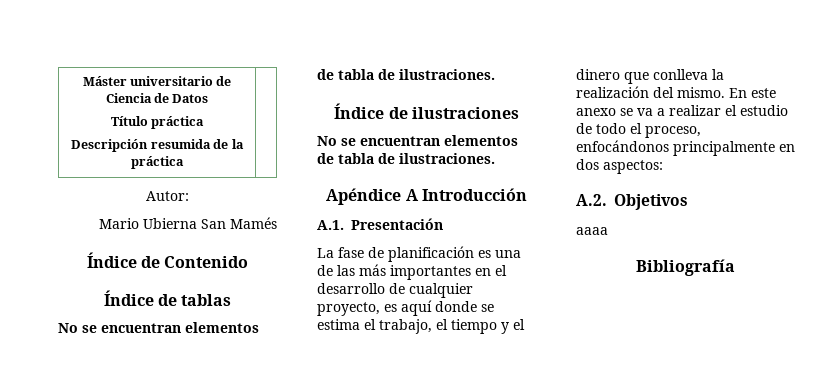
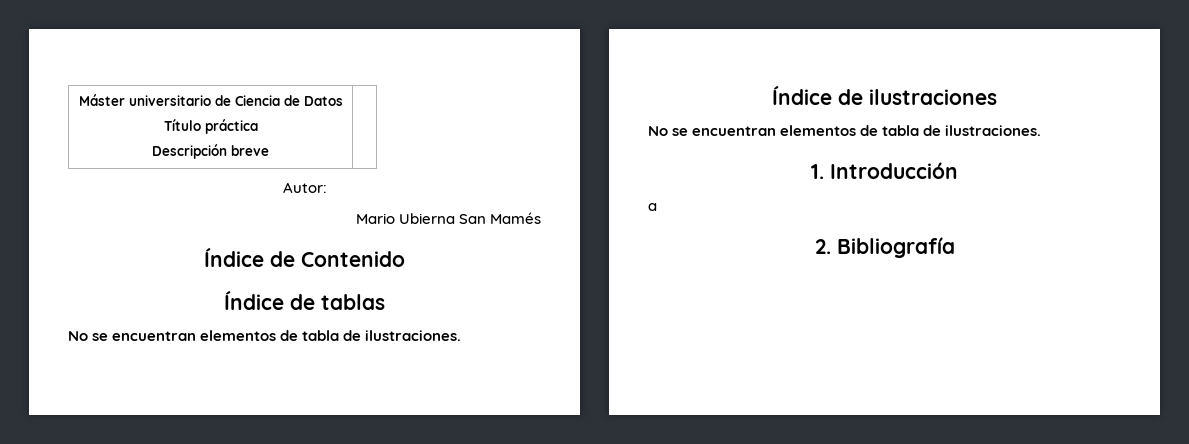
[150,139,244,149] [131,156,184,169] resumida de la práctica -> [231,145,269,156] breve
[326,188,419,205] Apéndice A -> [811,164,824,179] 1.
[317,218,443,230] [317,246,521,262] [317,264,507,280] [317,283,473,298] [317,300,494,316] [317,319,525,334] [576,69,724,84] [576,86,776,98] [576,105,788,116] [576,123,701,138] [576,140,795,156] [576,159,663,174] [576,194,688,210] [576,227,608,235] A.1. Presentación // La fase de planificación es una de las más importantes en el desarrollo de cualquier proyecto, es aquí donde se estima el trabajo, el tiempo y el dinero que conlleva la realización del mismo. En este anexo se va a realizar el estudio de todo el proceso, enfocándonos principalmente en dos aspectos: // A.2. Objetivos // aaaa // -> [648,203,657,211] [814,239,831,254] a // 2.

